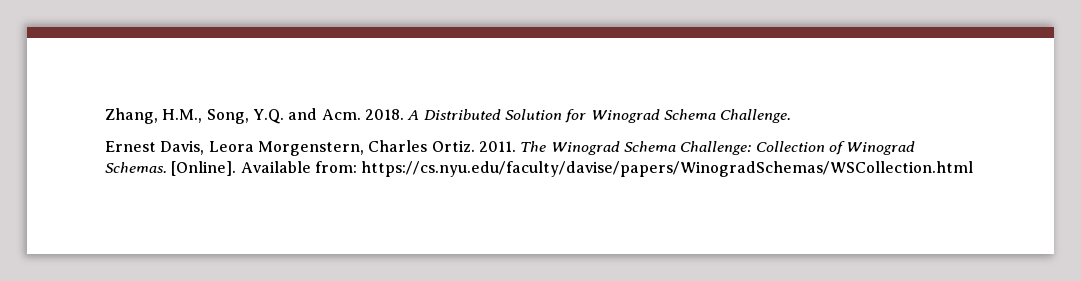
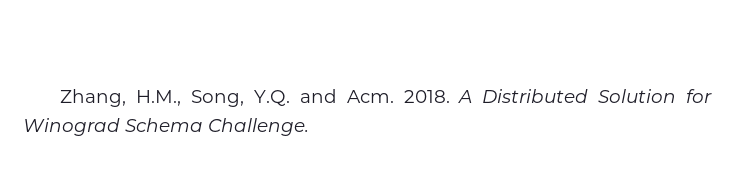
[105,140,916,156] [105,161,974,177] // Ernest Davis, Leora Morgenstern, Charles Ortiz. 2011. The Winograd Schema Challenge: Collection of Winograd Schemas. [Online]. Available from: https://cs.nyu.edu/faculty/davise/papers/WinogradSchemas/WSCollection.html -> (309, 127) none

